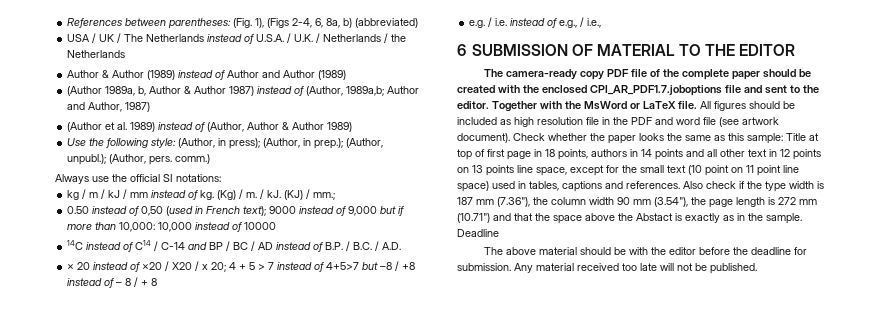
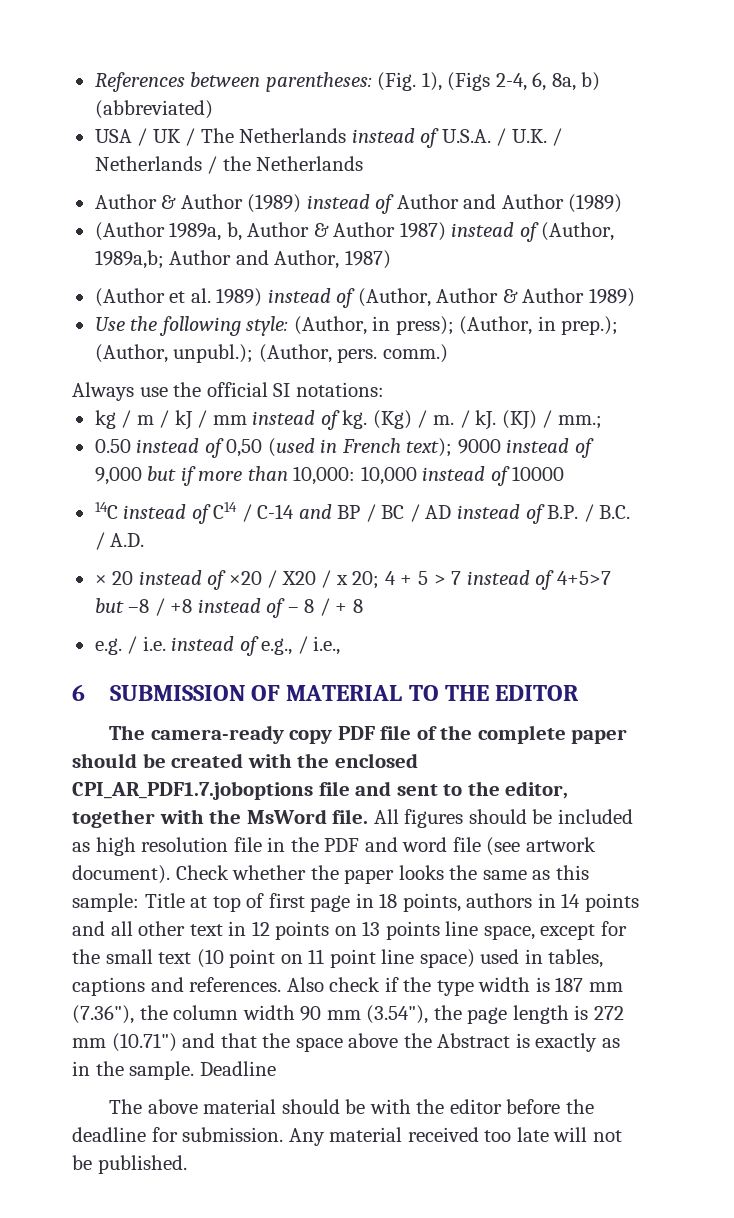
[457,101,537,112] editor. Together -> [505,781,569,799] [72,809,155,828] editor, together
[630,101,676,109] or LaTeX -> (327, 816) none
[636,213,673,221] Abstact -> [437,1033,511,1048] Abstract

